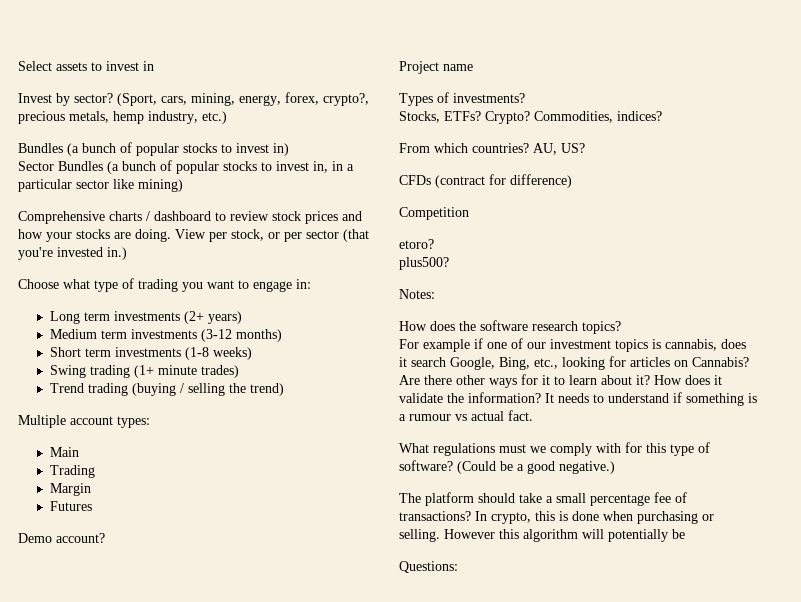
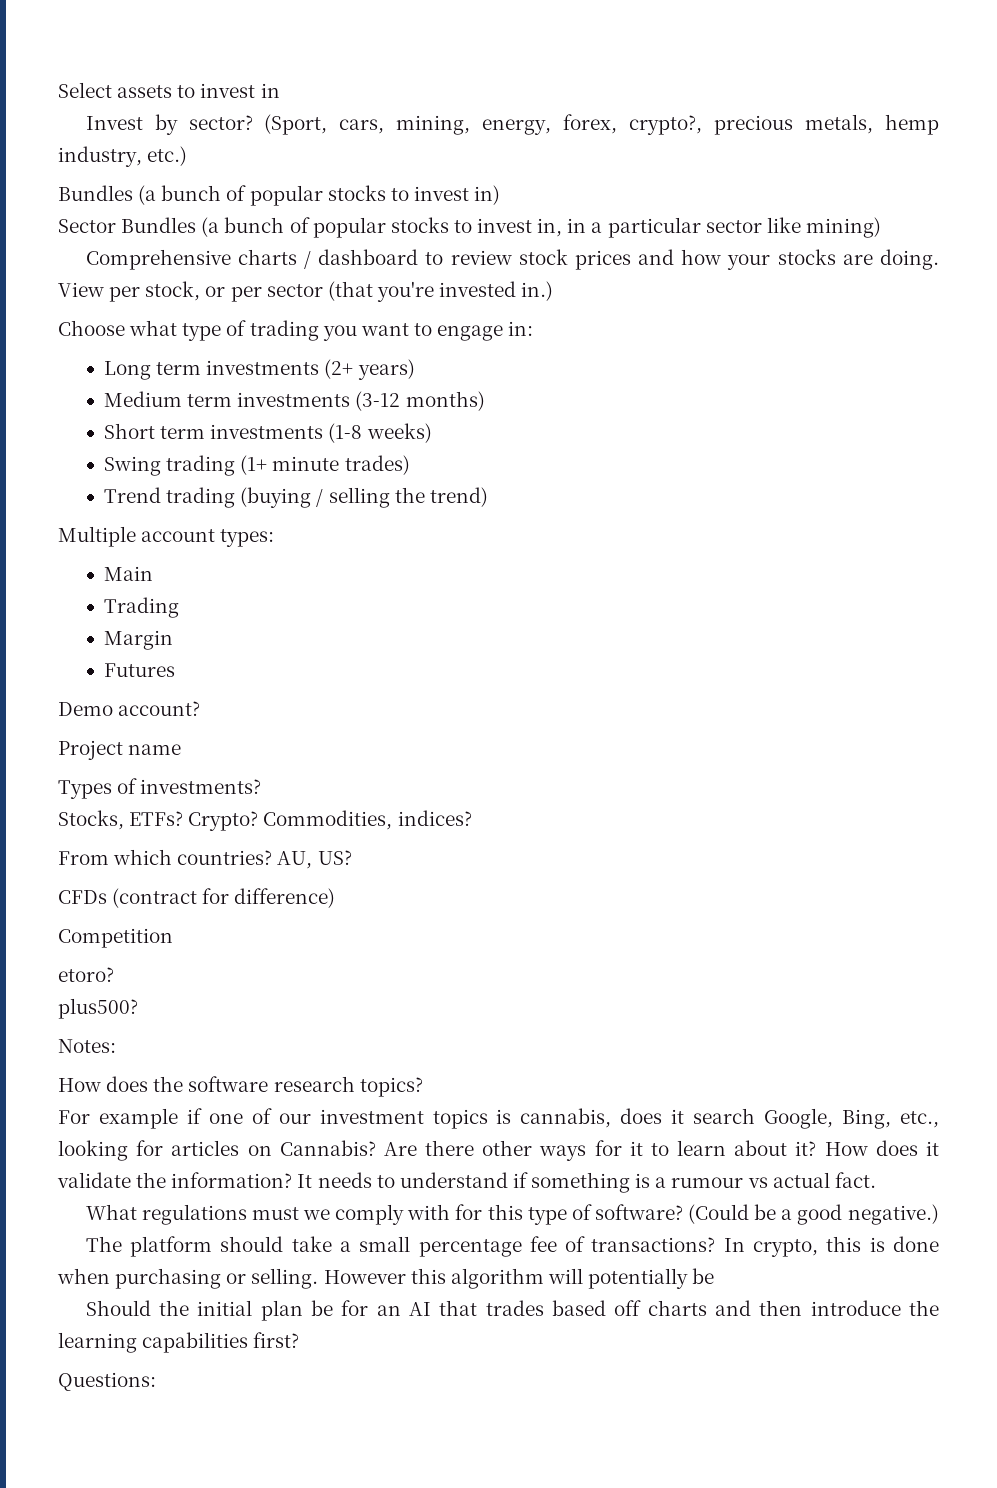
(685, 534) none -> [85,1300,939,1321] [58,1332,300,1353] // Should the initial plan be for an AI that trades based off charts and then introduce the learning capabilities first?

